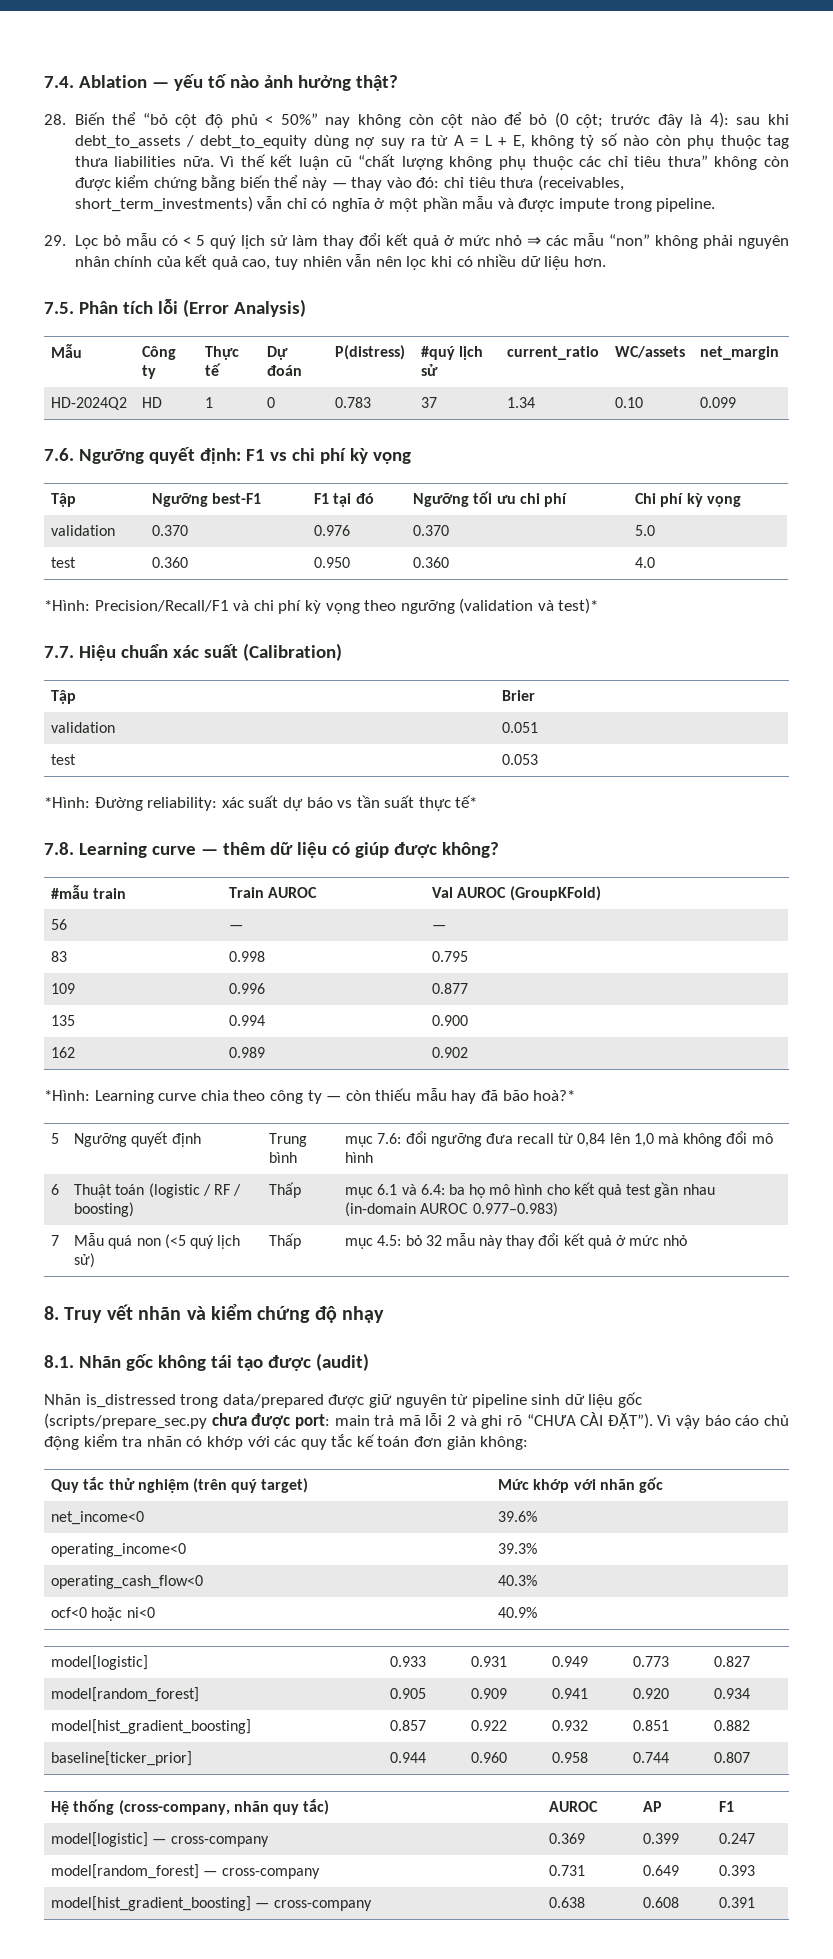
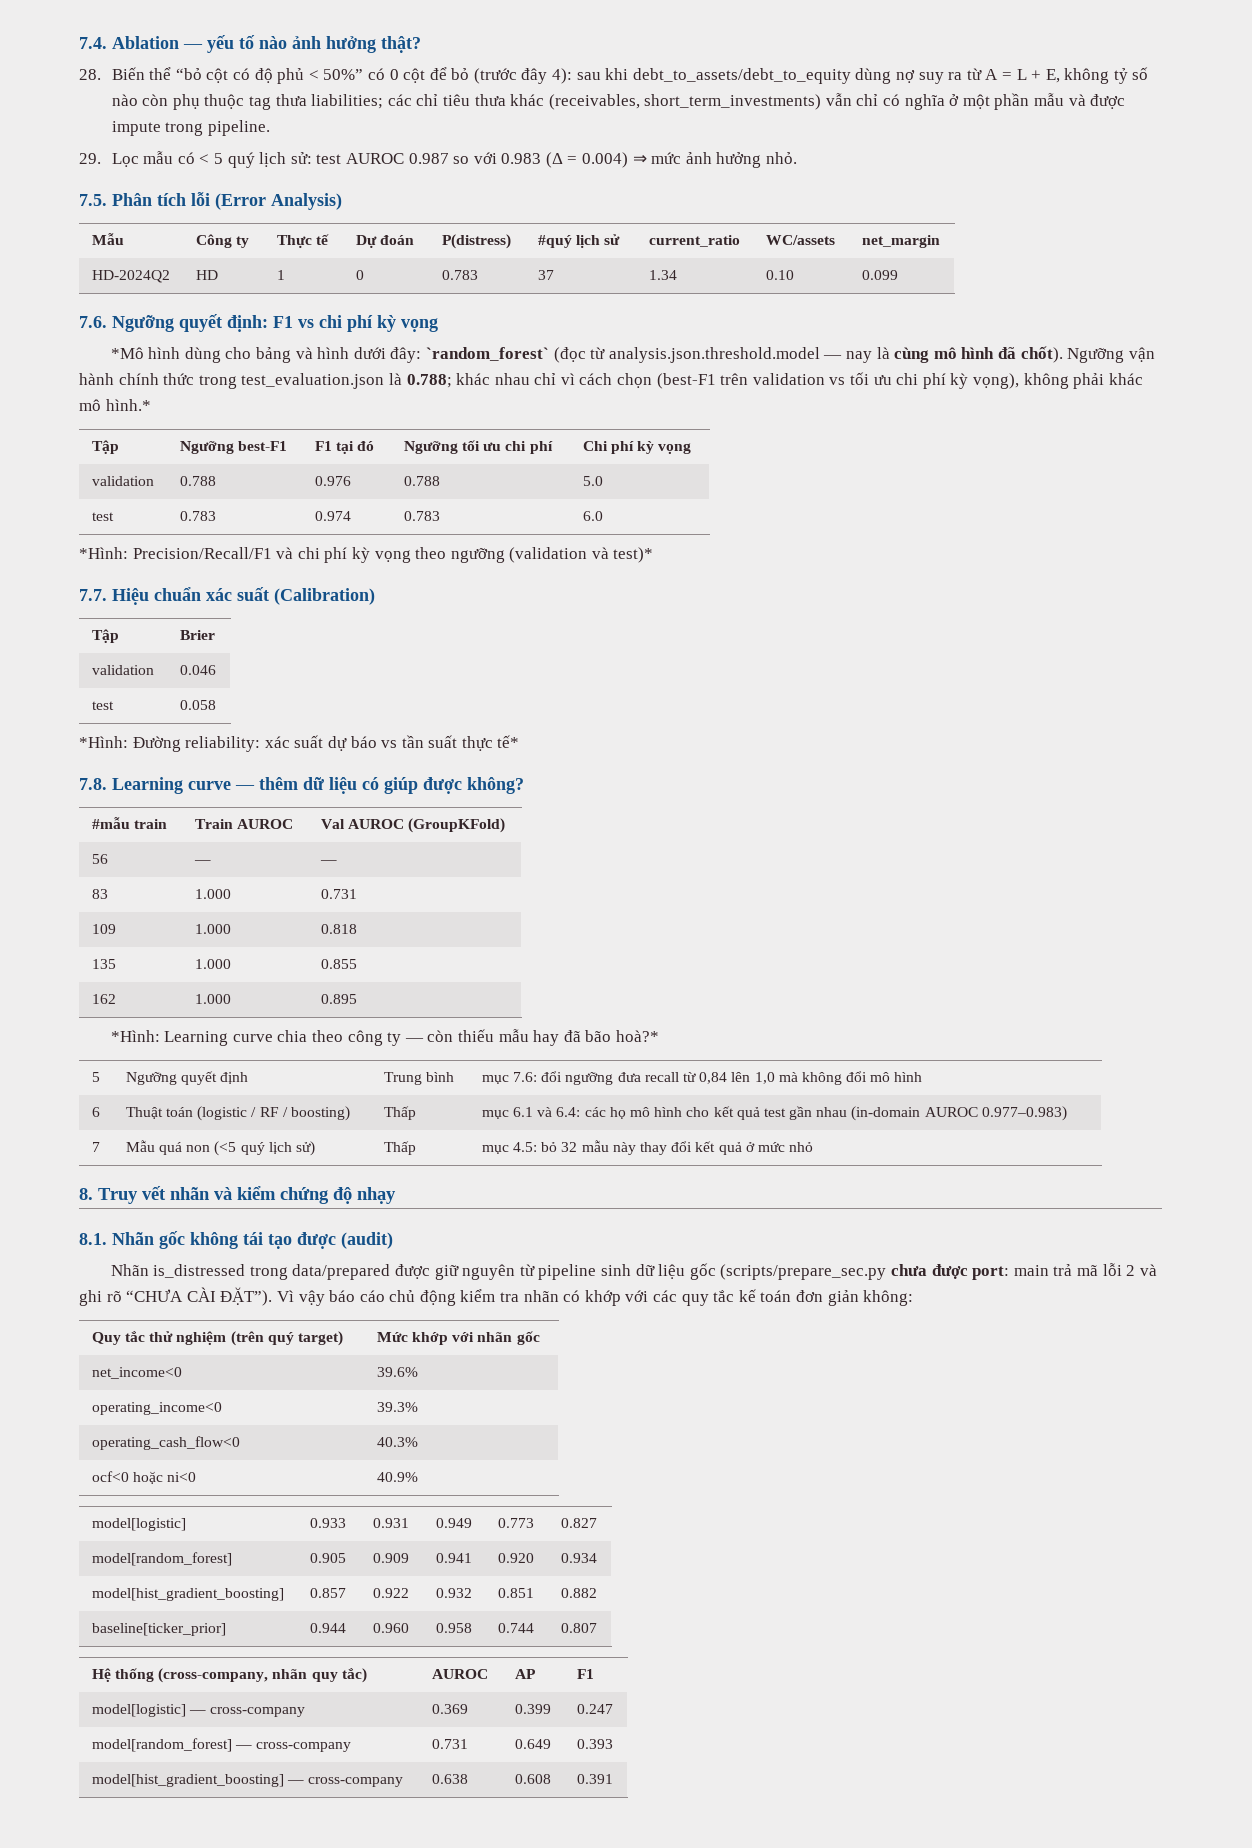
(198, 121) none -> [232,68,250,80] có
[325,112,790,128] [74,135,308,149] nay không còn cột nào để bỏ (0 cột; trước đây là 4): sau khi debt_to_assets / debt_to_equity -> [367,67,851,84] có 0 cột để bỏ (trước đây 4): sau khi debt_to_assets/debt_to_equity
[114,154,790,170] [74,175,534,191] liabilities nữa. Vì thế kết luận cũ “chất lượng không phụ thuộc các chỉ tiêu thưa” không còn được kiểm chứng bằng biến thể này — thay vào đó: chỉ tiêu thưa -> [311,94,545,109] liabilities; các chỉ tiêu thưa khác
[102,235,121,246] bỏ -> (139, 160) none
[269,233,789,249] [74,254,606,270] sử làm thay đổi kết quả ở mức nhỏ ⇒ các mẫu “non” không phải nguyên nhân chính của kết quả cao, tuy nhiên vẫn nên lọc khi có nhiều dữ liệu hơn. -> [290,152,797,168] sử: test AUROC 0.987 so với 0.983 (Δ = 0.004) ⇒ mức ảnh hưởng nhỏ.
(411, 458) none -> [110,346,1155,363] [79,372,1143,389] [79,399,151,411] // *Mô hình dùng cho bảng và hình dưới đây: `random_forest` (đọc từ analysis.json.threshold.model — nay là cùng mô hình đã chốt). Ngưỡng vận hành chính thức trong test_evaluation.json là 0.788; khác nhau chỉ vì cách chọn (best-F1 trên validation vs tối ưu chi phí kỳ vọng), không phải khác mô hình.*
[152,525,189,536] 0.370 -> [179,476,216,486] 0.788
[413,525,450,536] 0.370 -> [403,476,440,486] 0.788
[152,557,189,568] [314,557,351,568] [413,557,450,568] [635,557,656,568] 0.360 | 0.950 | 0.360 | 4.0 -> [179,511,216,521] [314,511,351,521] [403,511,440,521] [582,511,603,521] 0.783 | 0.974 | 0.783 | 6.0
[502,722,539,733] [51,754,77,765] [502,754,539,765] 0.051 // test | 0.053 -> [179,665,216,675] [91,701,114,710] [179,700,216,710] 0.046 // test | 0.058
[229,951,266,962] [432,951,469,962] 0.998 | 0.795 -> [194,889,231,899] [320,889,357,899] 1.000 | 0.731
[229,983,266,994] [432,983,469,994] 0.996 | 0.877 -> [194,924,231,934] [320,924,357,934] 1.000 | 0.818
[229,1015,266,1026] [432,1015,469,1026] 0.994 | 0.900 -> [194,959,231,969] [320,959,357,969] 1.000 | 0.855
[229,1047,266,1058] [432,1047,469,1058] 0.989 | 0.902 -> [194,994,231,1004] [320,994,357,1004] 1.000 | 0.895
[448,1184,465,1195] ba -> [584,1107,606,1117] các

